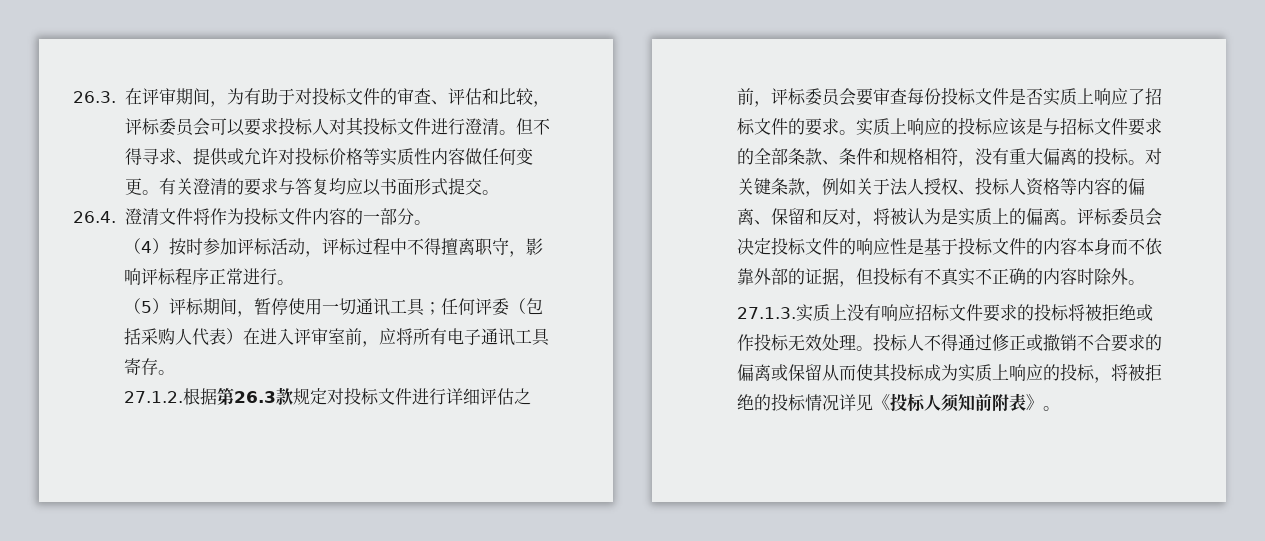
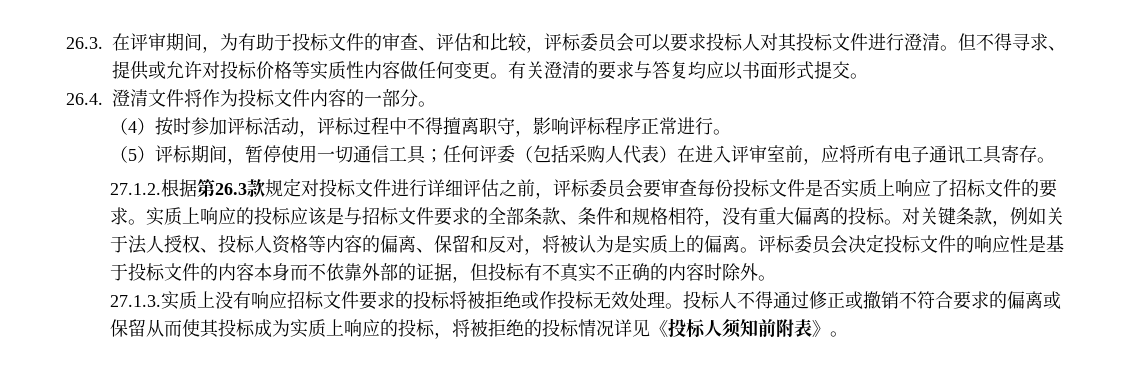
[294,88,312,105] 对 -> (292, 42) none
[372,298,390,316] 讯 -> [370,145,389,163] 信
(1094, 342) none -> [916,291,935,309] 符

